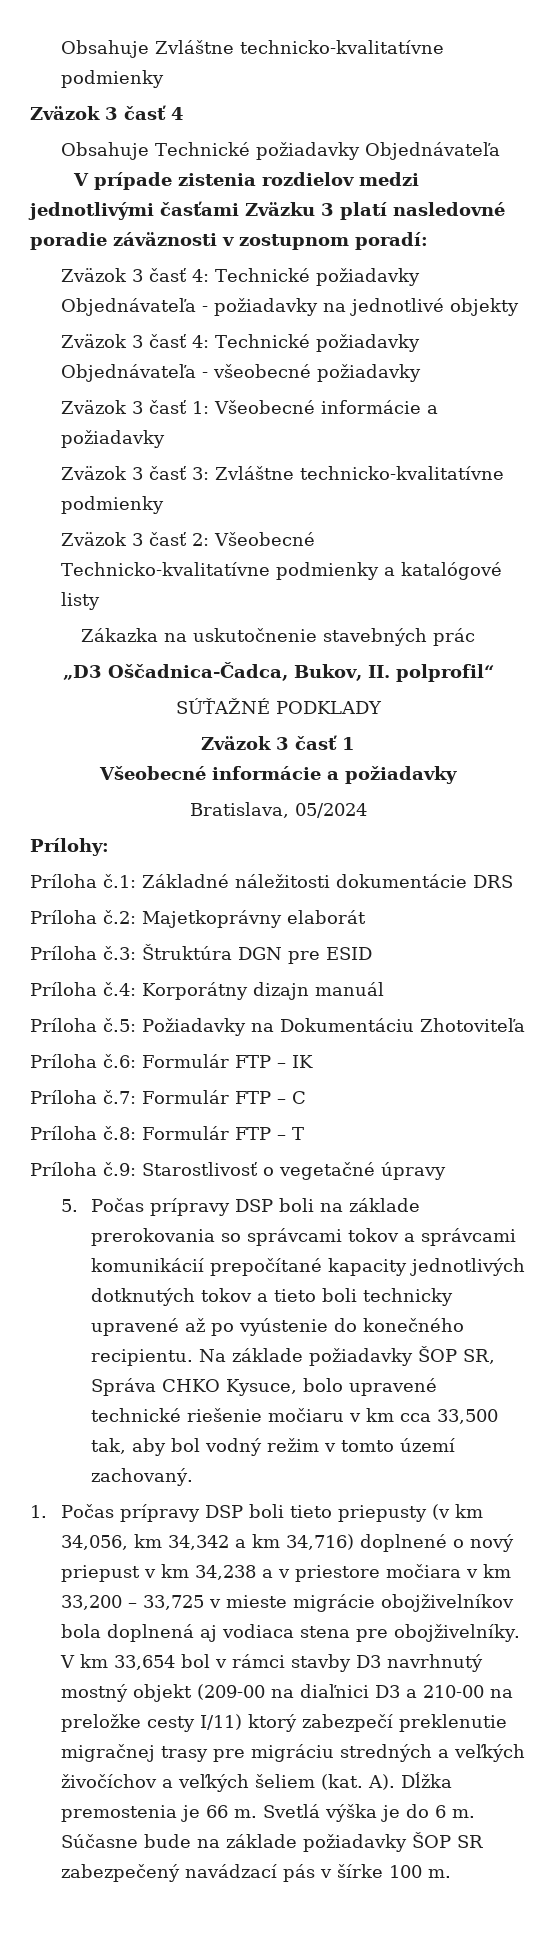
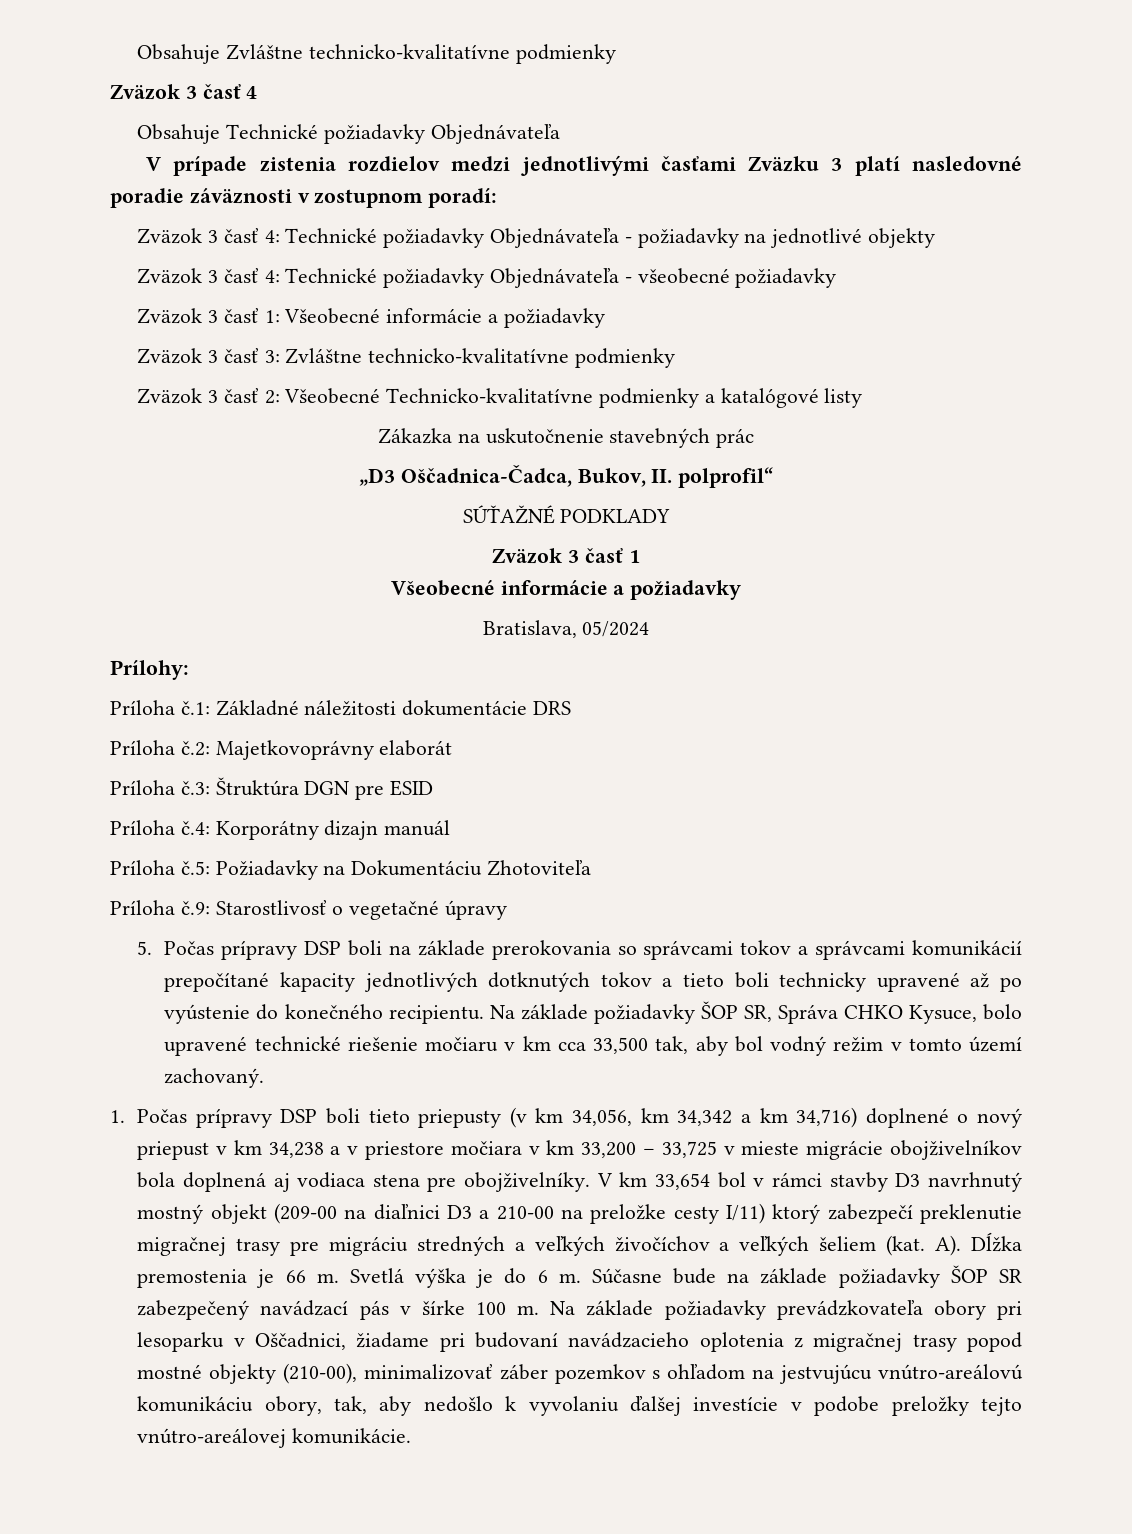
[142,910,282,928] Majetkoprávny -> [215,740,374,760] Majetkovoprávny
[30,1054,313,1068] [30,1090,306,1104] [30,1126,304,1140] // Príloha č.6: Formulár FTP – IK // Príloha č.7: Formulár FTP – C // Príloha č.8: Formulár FTP – T -> (592, 868) none
(451, 1873) none -> [550,1300,1022,1320] [137,1332,1023,1352] [137,1363,1024,1384] [137,1396,1022,1416] [137,1428,412,1448] Na základe požiadavky prevádzkovateľa obory pri lesoparku v Oščadnici, žiadame pri budovaní navádzacieho oplotenia z migračnej trasy popod mostné objekty (210-00), minimalizovať záber pozemkov s ohľadom na jestvujúcu vnútro-areálovú komunikáciu obory, tak, aby nedošlo k vyvolaniu ďalšej investície v podobe preložky tejto vnútro-areálovej komunikácie.

